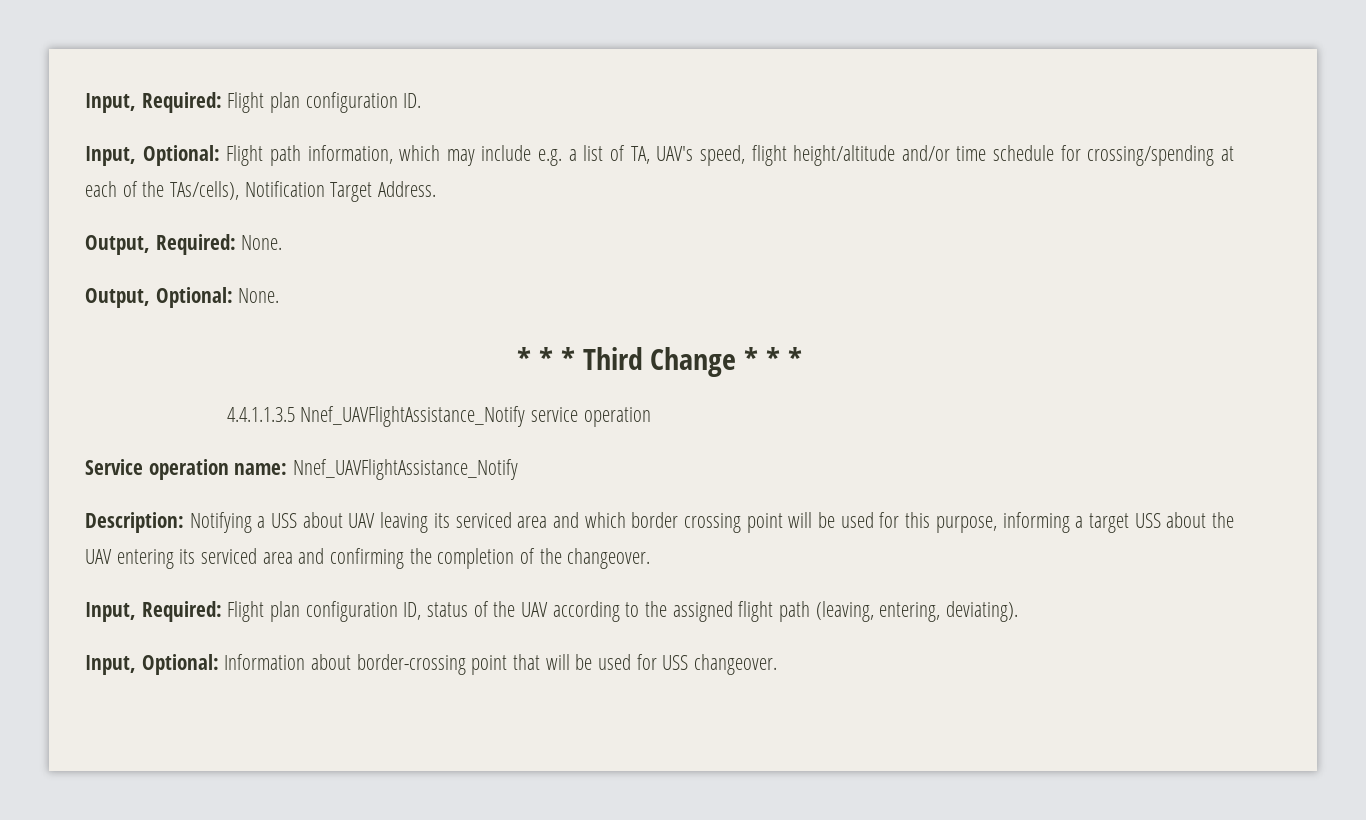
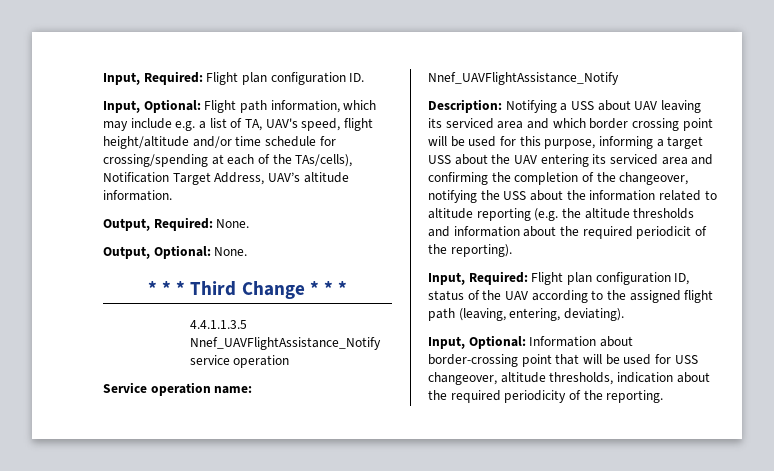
[377,181,436,197] Address. -> [214,172,349,185] [103,190,172,201] Address, UAV’s altitude information.
[567,548,651,569] changeover. -> [619,172,689,185] [428,190,717,203] [428,208,695,221] [428,226,707,239] [428,244,512,257] changeover, notifying the USS about the information related to altitude reporting (e.g. the altitude thresholds and information about the required periodicit of the reporting).
[694,654,778,675] changeover. -> [428,372,710,385] [428,390,664,403] changeover, altitude thresholds, indication about the required periodicity of the reporting.

